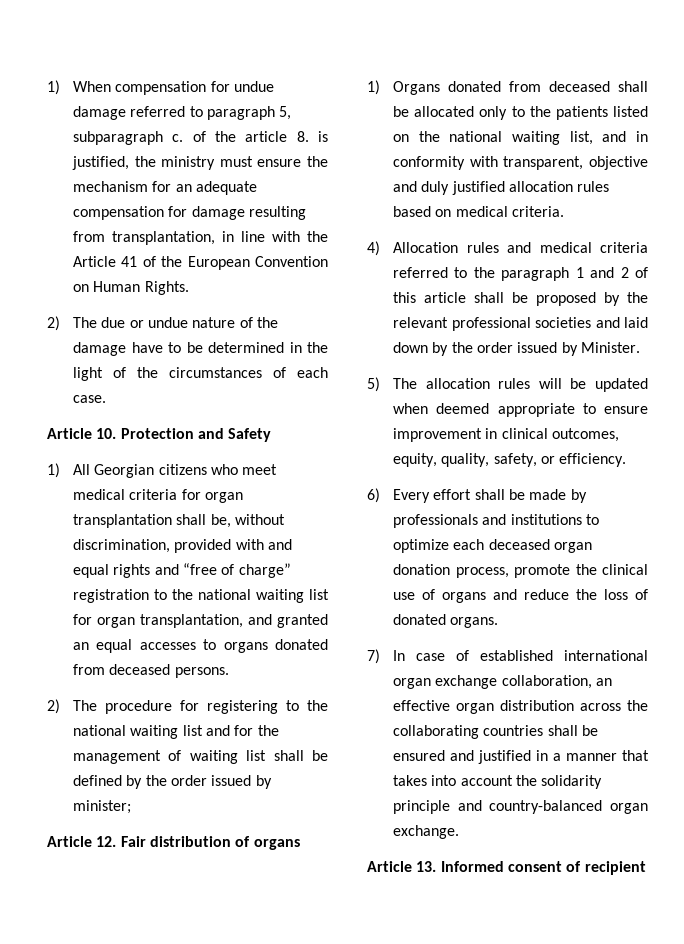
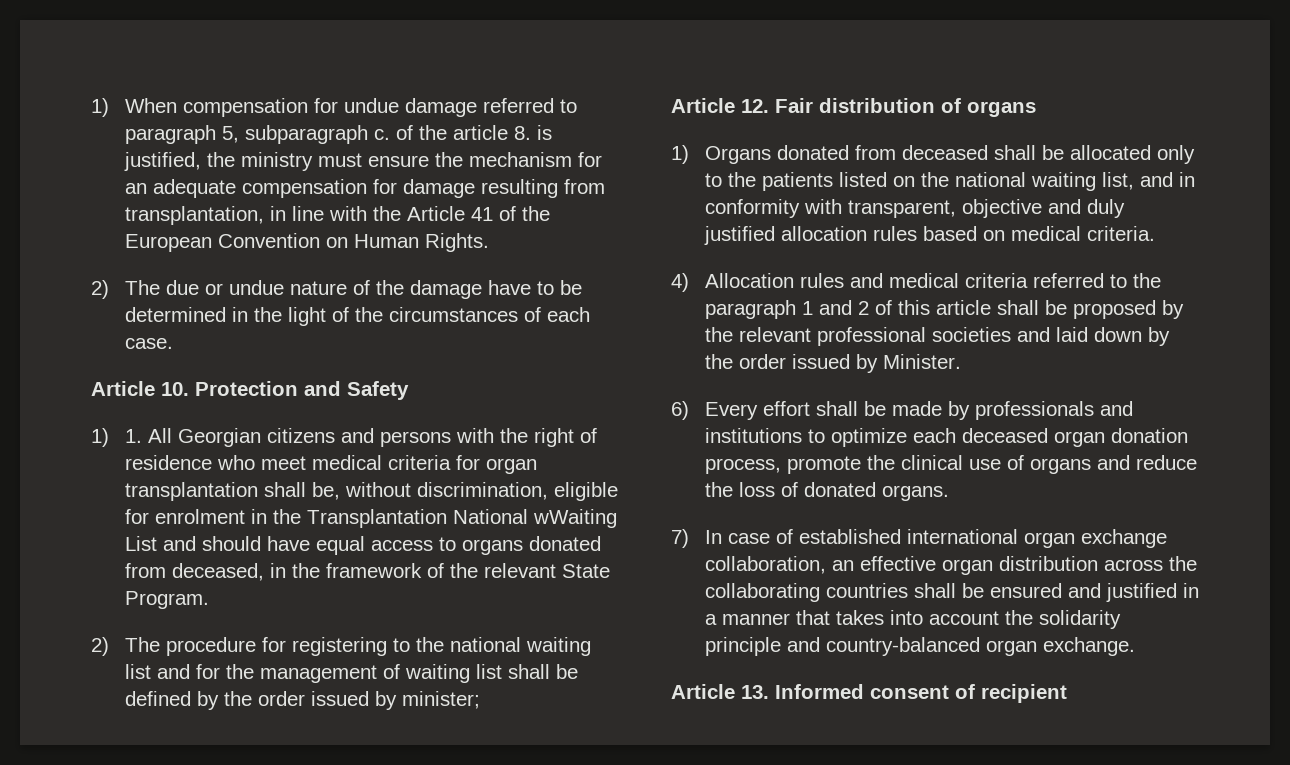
(60, 470) none -> [124,429,142,443] 1.
(207, 469) none -> [340,428,597,447] [124,455,212,470] and persons with the right of residence
[174,539,292,553] [73,563,291,578] [73,589,329,603] [73,614,328,628] [73,639,328,653] [73,664,229,678] provided with and equal rights and “free of charge” registration to the national waiting list for organ transplantation, and granted an equal accesses to organs donated from deceased persons. -> [553,482,618,501] [124,509,617,528] [124,536,601,555] [124,563,610,581] [124,591,209,609] eligible for enrolment in the Transplantation National wWaiting List and should have equal access to organs donated from deceased, in the framework of the relevant State Program.
[367,377,648,392] [393,403,648,417] [393,428,619,442] [393,453,627,467] // 5) The allocation rules will be updated when deemed appropriate to ensure improvement in clinical outcomes, equity, quality, safety, or efficiency. -> (961, 361) none

